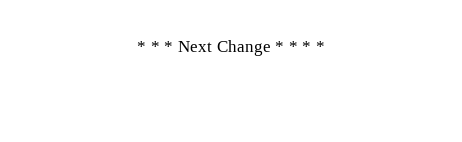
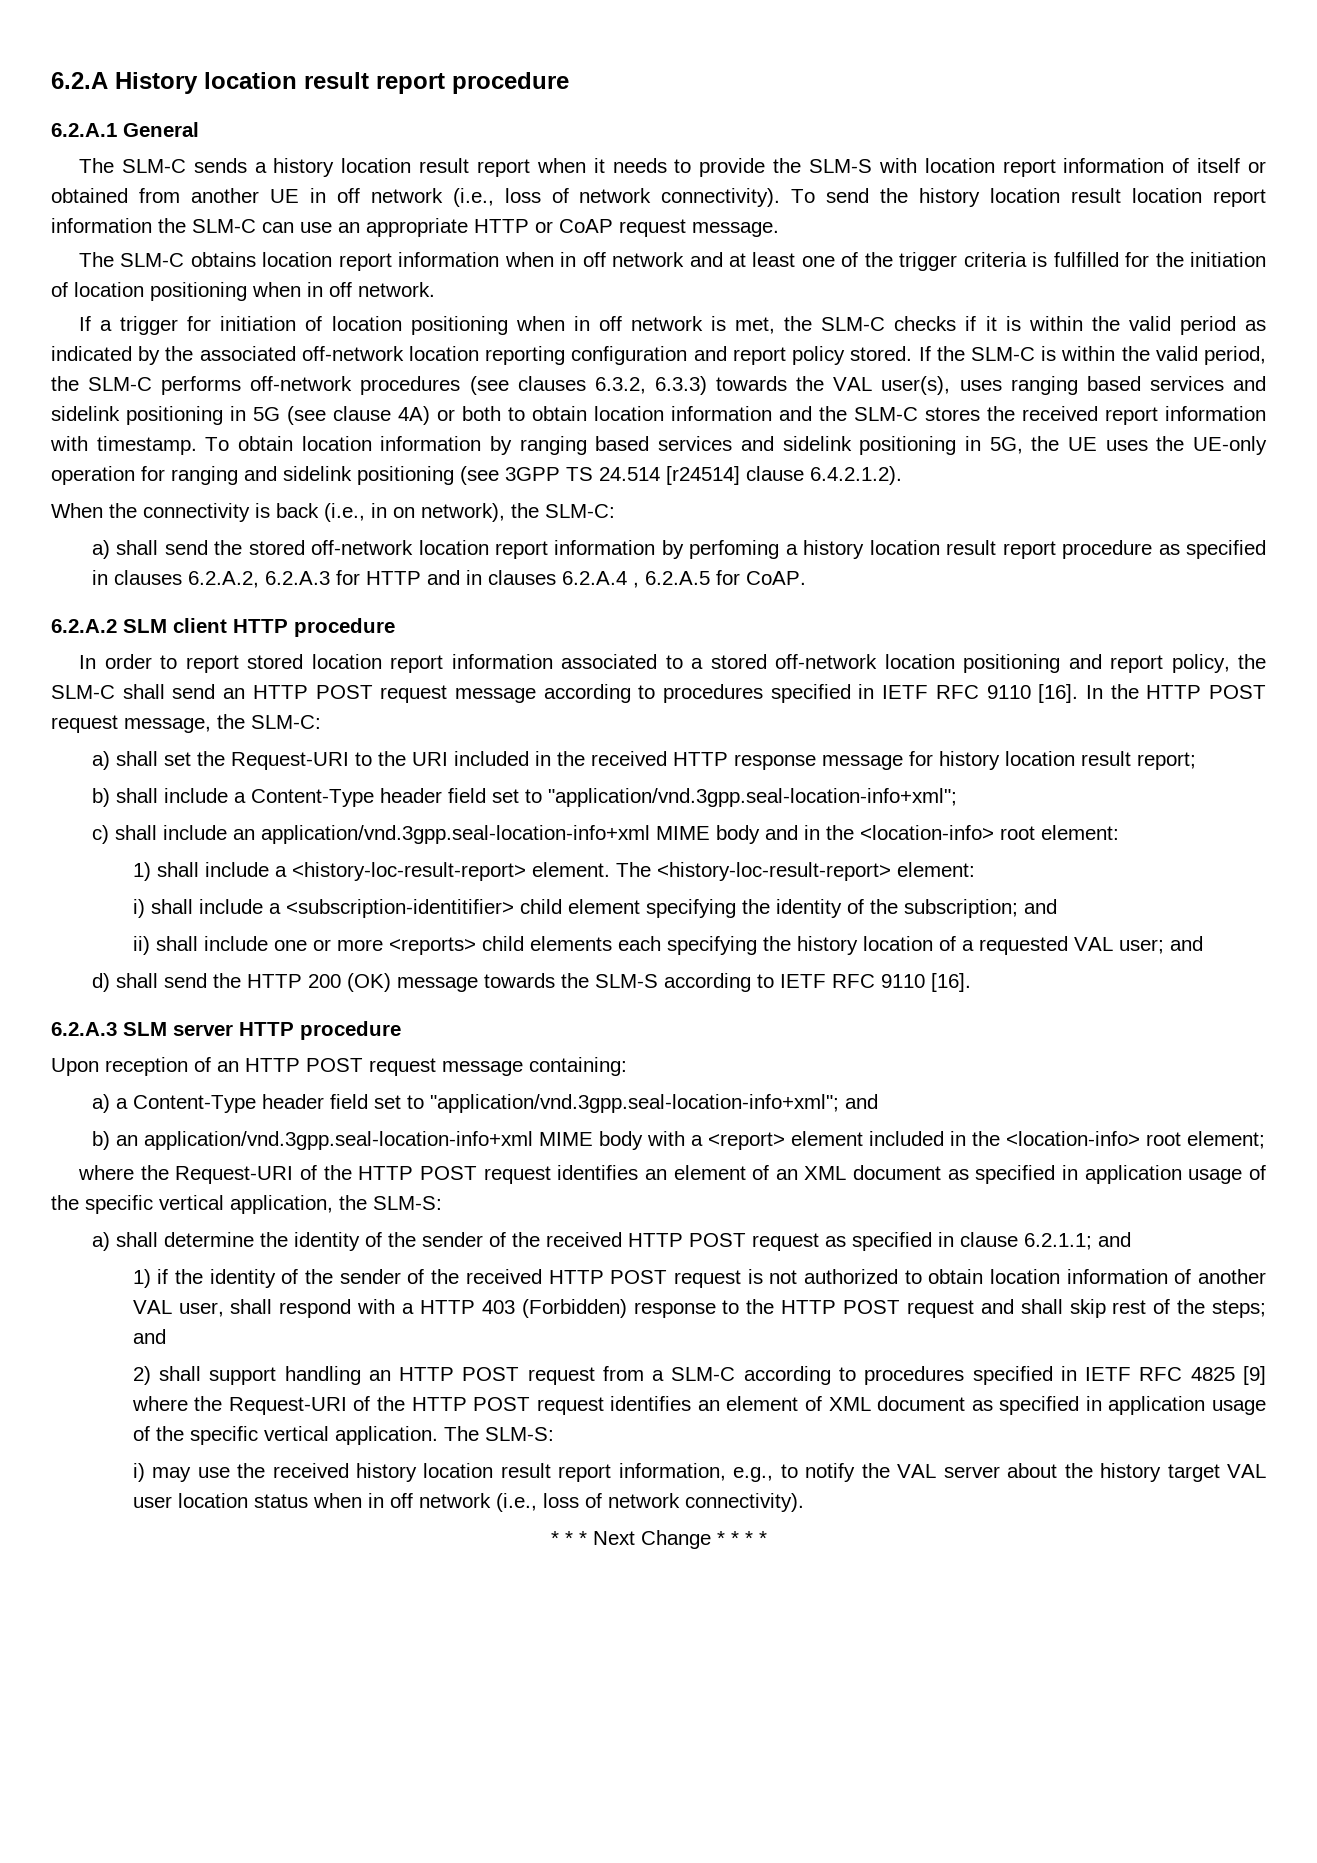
(137, 46) none -> [51,72,569,94] [51,122,199,137] [79,158,1267,177] [51,188,1266,207] [51,218,779,237] [79,252,1266,271] [51,282,435,301] [79,316,1266,335] [51,346,1266,365] [51,376,1266,395] [51,406,1266,425] [50,436,1268,455] [51,466,902,485] [51,503,615,522] [91,540,1267,559] [91,570,806,588] [51,618,395,637] [79,654,1266,673] [51,684,1267,703] [51,714,321,733] [91,751,1196,770] [91,788,957,807] [91,825,1119,844] [132,862,975,881] [132,899,1057,918] [132,936,1203,955] [91,973,971,992] [51,1021,401,1040] [51,1057,627,1076] [91,1094,878,1113] [91,1131,1265,1150] [78,1165,1266,1184] [51,1195,442,1214] [91,1232,1131,1251] [132,1269,1267,1288] [132,1299,1266,1318] [132,1329,166,1344] [132,1366,1266,1385] [131,1396,1267,1415] [132,1426,554,1445] [132,1463,1267,1482] [132,1493,804,1512] 6.2.A History location result report procedure // 6.2.A.1 General // The SLM-C sends a history location result report when it needs to provide the SLM-S with location report information of itself or obtained from another UE in off network (i.e., loss of network connectivity). To send the history location result location report information the SLM-C can use an appropriate HTTP or CoAP request message. // The SLM-C obtains location report information when in off network and at least one of the trigger criteria is fulfilled for the initiation of location positioning when in off network. // If a trigger for initiation of location positioning when in off network is met, the SLM-C checks if it is within the valid period as indicated by the associated off-network location reporting configuration and report policy stored. If the SLM-C is within the valid period, the SLM-C performs off-network procedures (see clauses 6.3.2, 6.3.3) towards the VAL user(s), uses ranging based services and sidelink positioning in 5G (see clause 4A) or both to obtain location information and the SLM-C stores the received report information with timestamp. To obtain location information by ranging based services and sidelink positioning in 5G, the UE uses the UE-only operation for ranging and sidelink positioning (see 3GPP TS 24.514 [r24514] clause 6.4.2.1.2). // When the connectivity is back (i.e., in on network), the SLM-C: // a) shall send the stored off-network location report information by perfoming a history location result report procedure as specified in clauses 6.2.A.2, 6.2.A.3 for HTTP and in clauses 6.2.A.4 , 6.2.A.5 for CoAP. // 6.2.A.2 SLM client HTTP procedure // In order to report stored location report information associated to a stored off-network location positioning and report policy, the SLM-C shall send an HTTP POST request message according to procedures specified in IETF RFC 9110 [16]. In the HTTP POST request message, the SLM-C: // a) shall set the Request-URI to the URI included in the received HTTP response message for history location result report; // b) shall include a Content-Type header field set to "application/vnd.3gpp.seal-location-info+xml"; // c) shall include an application/vnd.3gpp.seal-location-info+xml MIME body and in the <location-info> root element: // 1) shall include a <history-loc-result-report> element. The <history-loc-result-report> element: // i) shall include a <subscription-identitifier> child element specifying the identity of the subscription; and // ii) shall include one or more <reports> child elements each specifying the history location of a requested VAL user; and // d) shall send the HTTP 200 (OK) message towards the SLM-S according to IETF RFC 9110 [16]. // 6.2.A.3 SLM server HTTP procedure // Upon reception of an HTTP POST request message containing: // a) a Content-Type header field set to "application/vnd.3gpp.seal-location-info+xml"; and // b) an application/vnd.3gpp.seal-location-info+xml MIME body with a <report> element included in the <location-info> root element; // where the Request-URI of the HTTP POST request identifies an element of an XML document as specified in application usage of the specific vertical application, the SLM-S: // a) shall determine the identity of the sender of the received HTTP POST request as specified in clause 6.2.1.1; and // 1) if the identity of the sender of the received HTTP POST request is not authorized to obtain location information of another VAL user, shall respond with a HTTP 403 (Forbidden) response to the HTTP POST request and shall skip rest of the steps; and // 2) shall support handling an HTTP POST request from a SLM-C according to procedures specified in IETF RFC 4825 [9] where the Request-URI of the HTTP POST request identifies an element of XML document as specified in application usage of the specific vertical application. The SLM-S: // i) may use the received history location result report information, e.g., to notify the VAL server about the history target VAL user location status when in off network (i.e., loss of network connectivity). //

